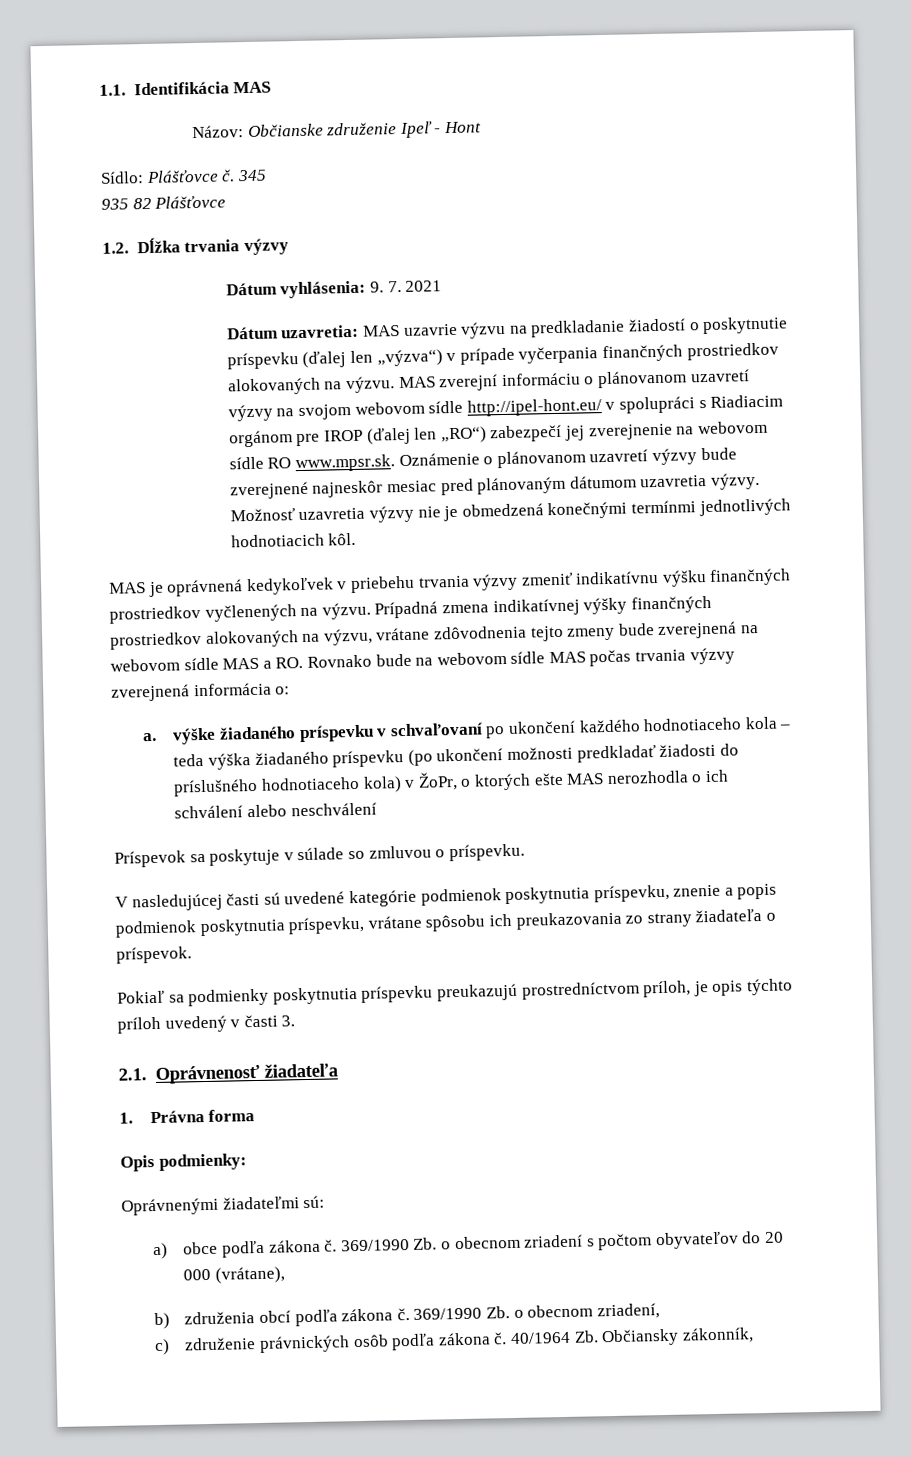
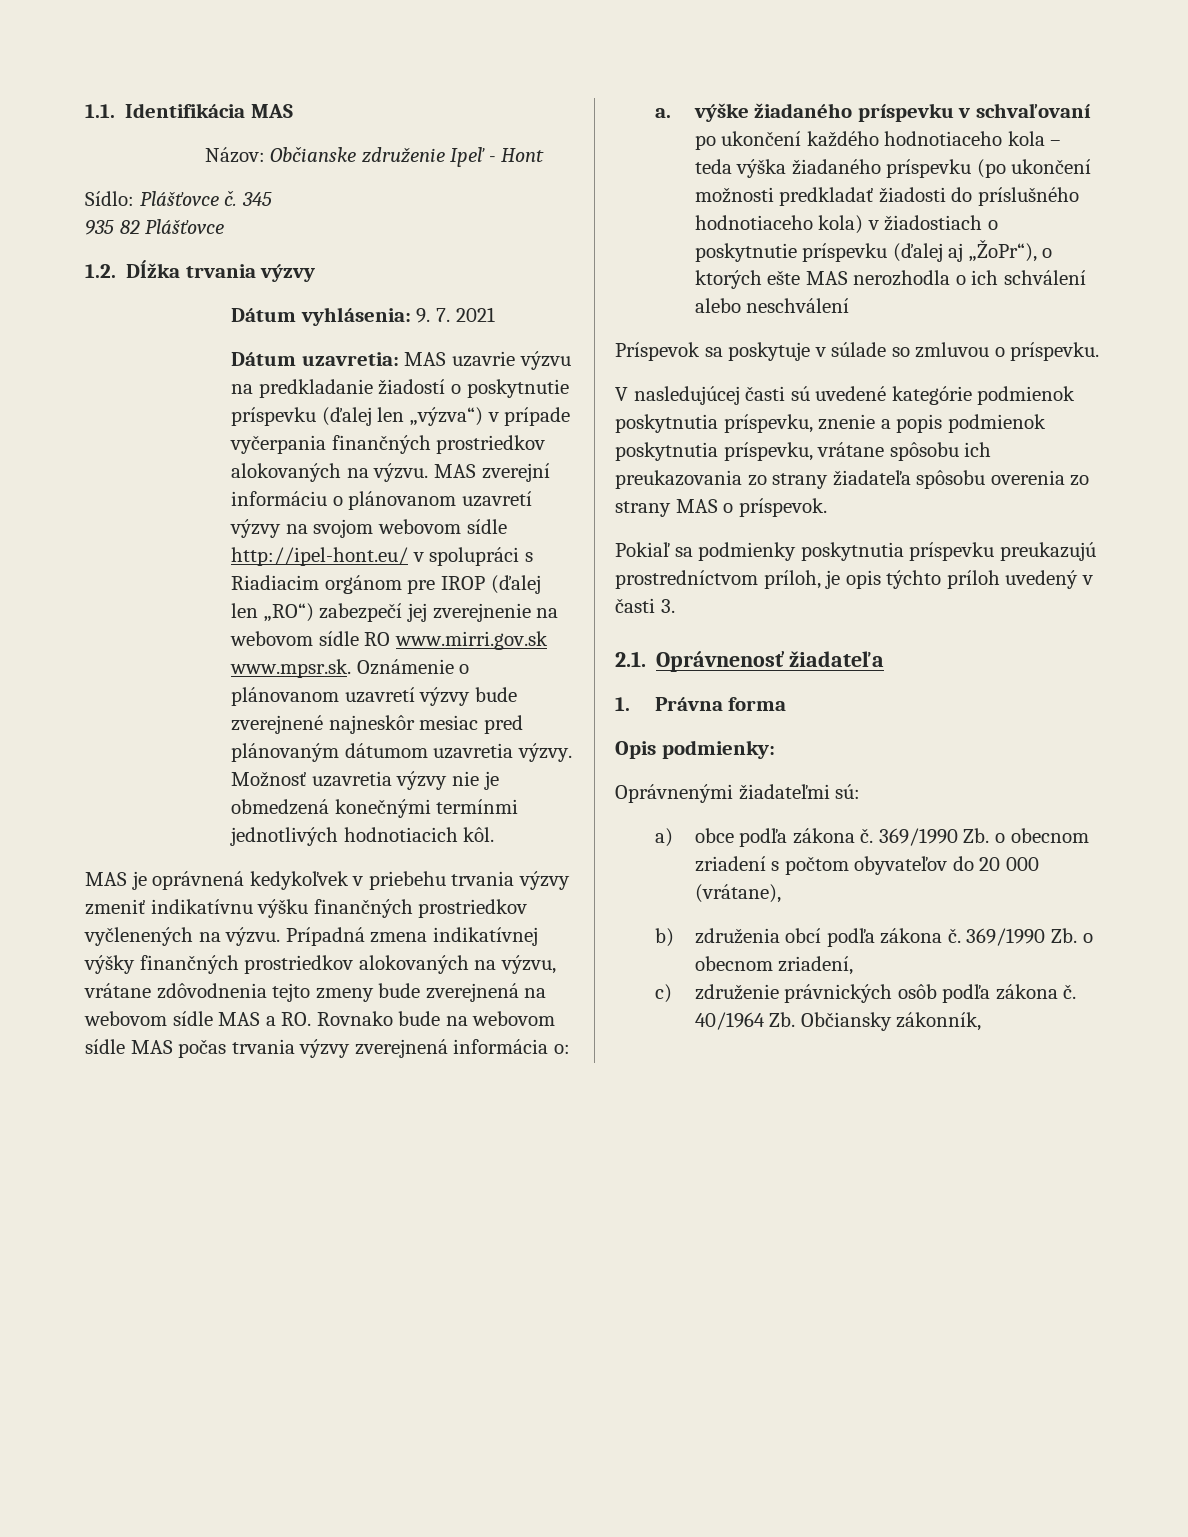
(292, 463) none -> [395,631,549,650] www.mirri.gov.sk
[417,771,458,791] ŽoPr, -> [884,215,998,231] [694,239,1037,262] žiadostiach o poskytnutie príspevku (ďalej aj „ŽoPr“),
(763, 915) none -> [916,470,1090,489] [615,499,718,517] spôsobu overenia zo strany MAS

